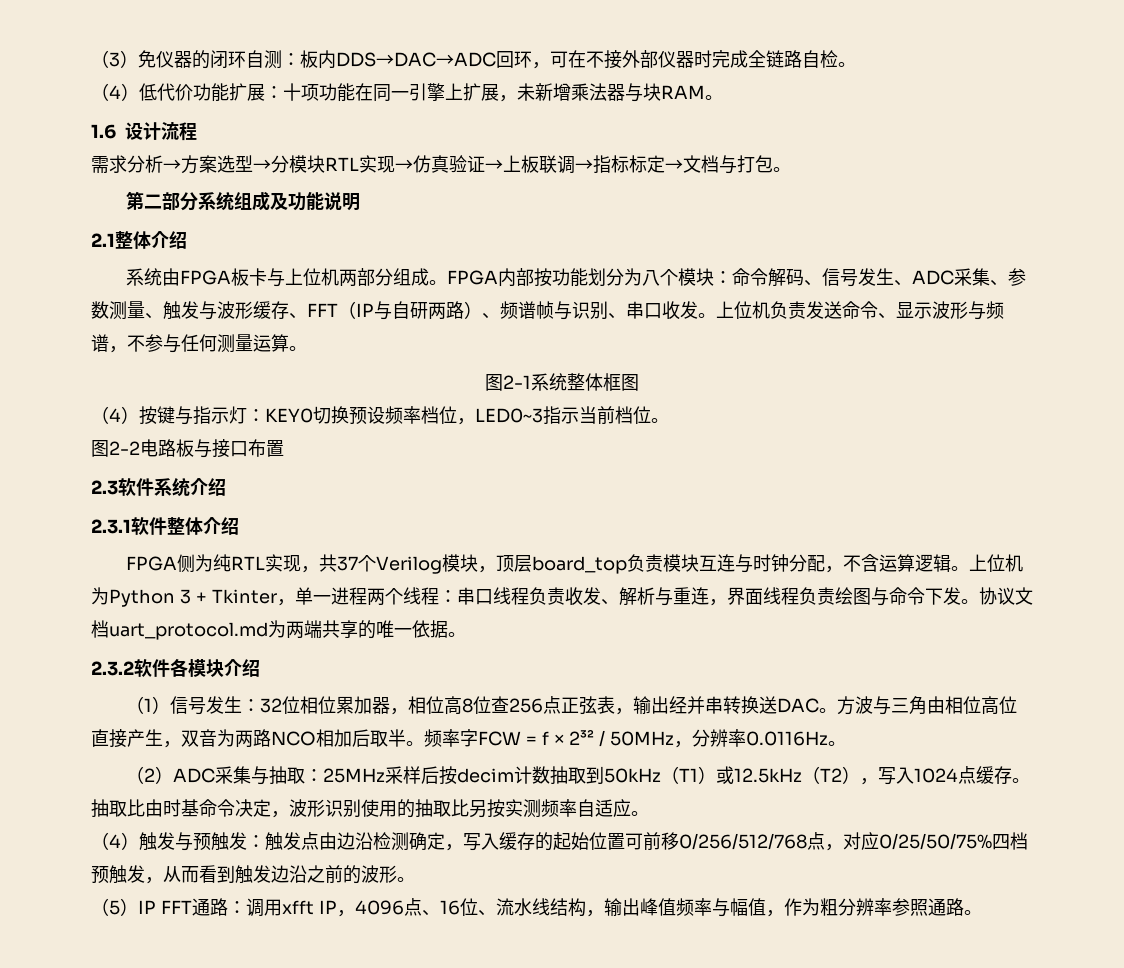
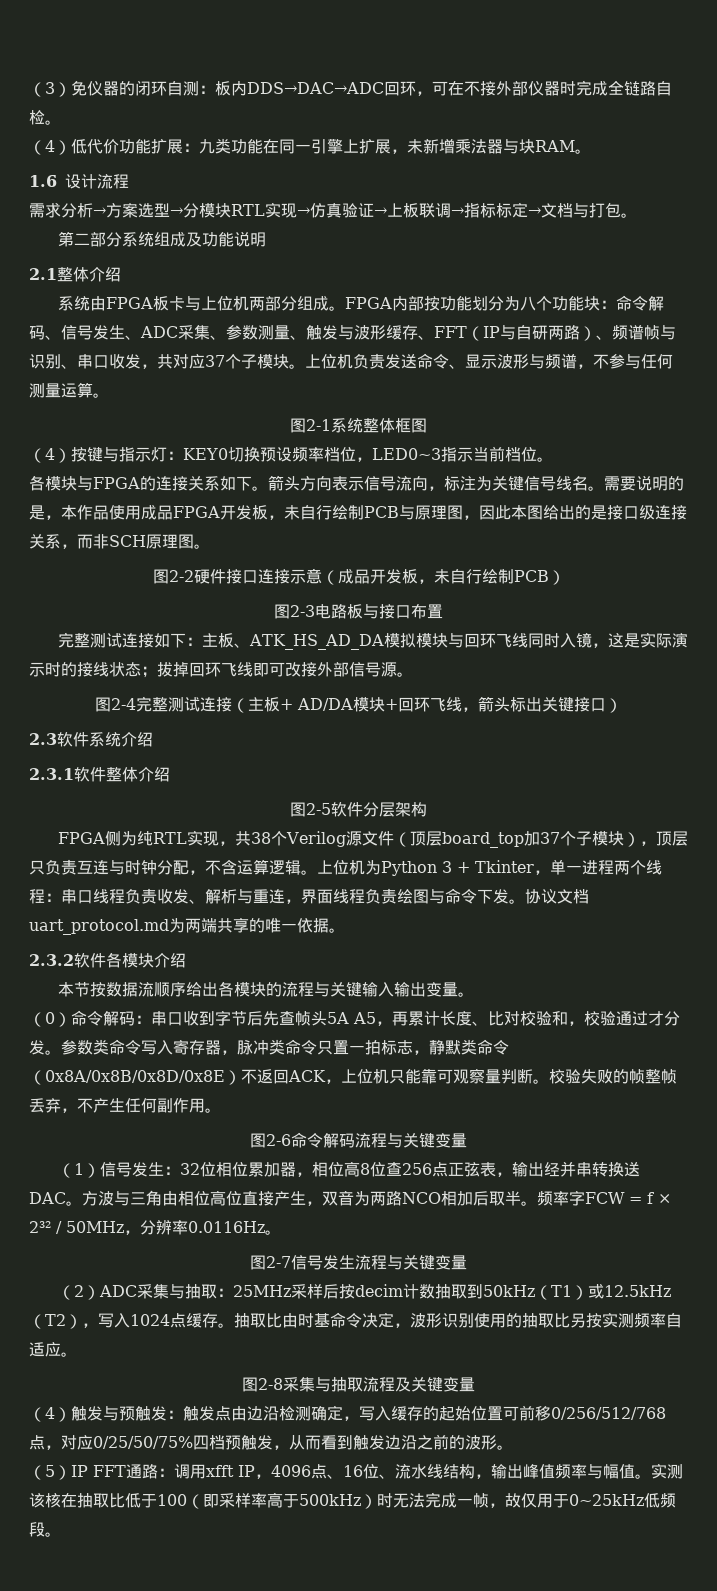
[283,83,319,101] 十项 -> [199,138,231,154] 九类
[678,268,697,286] 模 -> [551,296,584,311] 功能
(698, 310) none -> [141,354,289,369] ，共对应37个子模块
[91,439,284,458] 图2-2电路板与接口布置 -> [29,475,684,491] [29,504,687,520] [29,534,210,549] [152,568,565,585] [274,603,443,619] [57,632,688,650] [29,662,413,678] [95,696,622,713] 各模块与FPGA的连接关系如下。箭头方向表示信号流向，标注为关键信号线名。需要说明的是，本作品使用成品FPGA开发板，未自行绘制PCB与原理图，因此本图给出的是接口级连接关系，而非SCH原理图。 // 图2-2硬件接口连接示意（成品开发板，未自行绘制PCB） // 图2-3电路板与接口布置 // 完整测试连接如下：主板、ATK_HS_AD_DA模拟模块与回环飞线同时入镜，这是实际演示时的接线状态；拔掉回环飞线即可改接外部信号源。 // 图2-4完整测试连接（主板+ AD/DA模块+回环飞线，箭头标出关键接口）
(239, 526) none -> [290,801,427,817] // 图2-5软件分层架构
[337,554,700,574] 37个Verilog模块，顶层board_top负责模块 -> [250,831,688,848] [29,859,77,875] 38个Verilog源文件（顶层board_top加37个子模块），顶层只负责
(260, 668) none -> [57,981,474,997] [29,1010,680,1027] [29,1039,509,1055] [29,1068,677,1085] [29,1098,221,1113] [250,1132,467,1148] // 本节按数据流顺序给出各模块的流程与关键输入输出变量。 // （0）命令解码：串口收到字节后先查帧头5A A5，再累计长度、比对校验和，校验通过才分发。参数类命令写入寄存器，脉冲类命令只置一拍标志，静默类命令（0x8A/0x8B/0x8D/0x8E）不返回ACK，上位机只能靠可观察量判断。校验失败的帧整帧丢弃，不产生任何副作用。 // 图2-6命令解码流程与关键变量
(847, 743) none -> [250,1255,467,1270] // 图2-7信号发生流程与关键变量
(649, 813) none -> [242,1377,475,1392] // 图2-8采集与抽取流程及关键变量
[765,898,964,917] ，作为粗分辨率参照通路 -> [635,1463,683,1479] [29,1492,676,1509] [29,1522,45,1537] 。实测该核在抽取比低于100（即采样率高于500kHz）时无法完成一帧，故仅用于0~25kHz低频段

